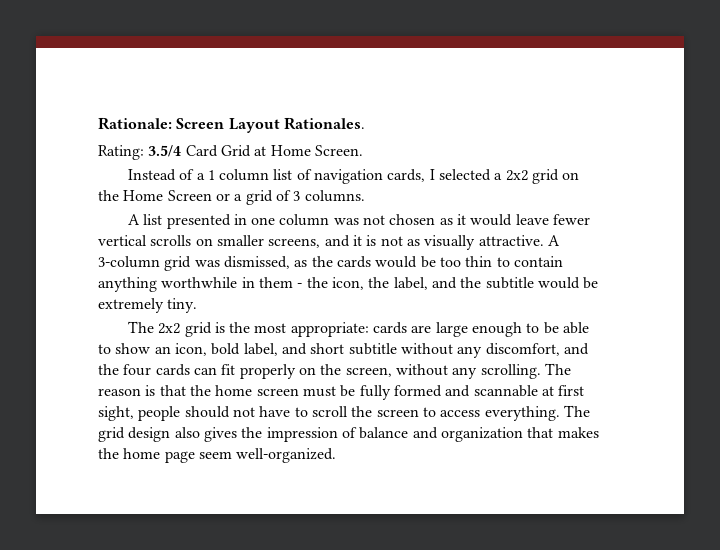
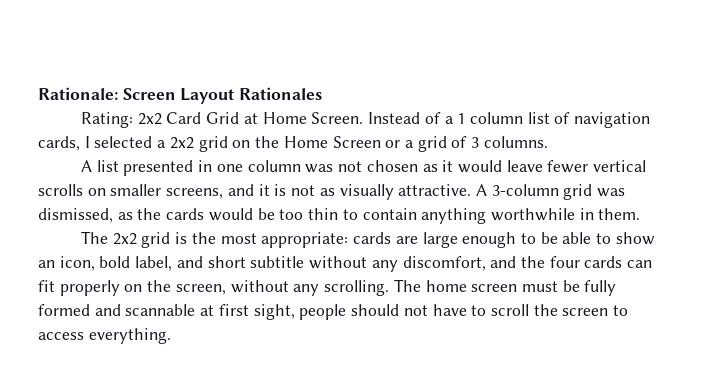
[283,117,365,130] Rationales. -> [239,87,323,100] Rationales
[148,145,182,157] 3.5/4 -> [137,113,162,125] 2x2
(363, 150) // -> (364, 118) none
[258,277,599,290] [98,298,198,313] them - the icon, the label, and the subtitle would be extremely tiny. -> [598,208,641,220] them.
[98,385,211,396] reason is that the -> (421, 285) none
[563,405,590,417] [98,427,599,442] [98,448,337,463] The grid design also gives the impression of balance and organization that makes the home page seem well-organized. -> (171, 336) none

